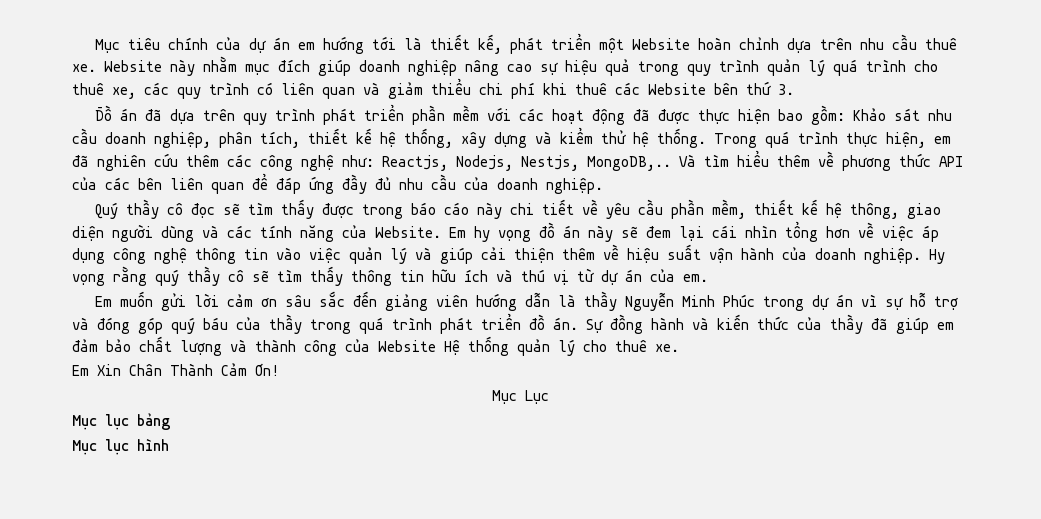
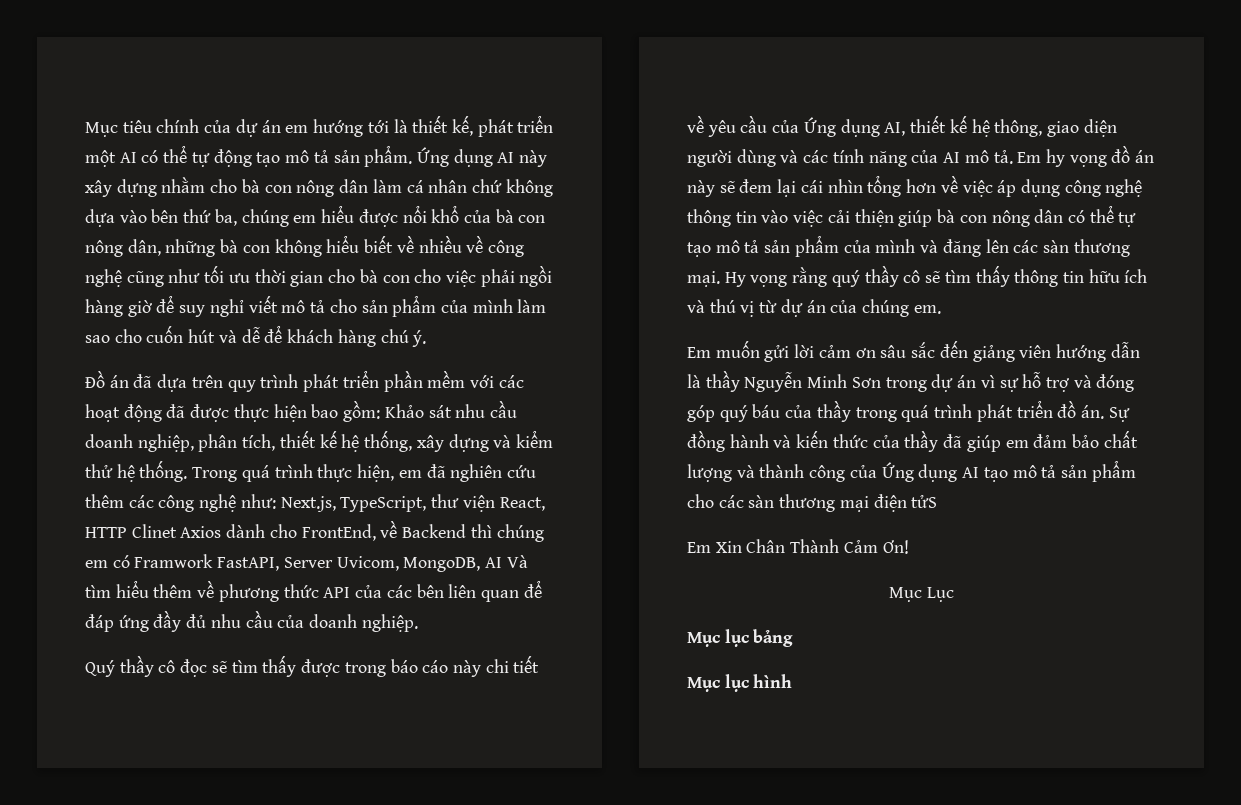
[632,34,958,53] [72,56,938,76] [72,78,794,99] Website hoàn chỉnh dựa trên nhu cầu thuê xe. Website này nhằm mục đích giúp doanh nghiệp nâng cao sự hiệu quả trong quy trình quản lý quá trình cho thuê xe, các quy trình có liên quan và giảm thiểu chi phí khi thuê các Website bên thứ 3. -> [119,145,548,167] [85,177,553,197] [85,205,546,227] [85,235,524,257] [85,265,553,287] [85,295,547,317] [85,325,427,347] AI có thể tự động tạo mô tả sản phẩm. Ứng dụng AI này xây dựng nhằm cho bà con nông dân làm cá nhân chứ không dựa vào bên thứ ba, chúng em hiểu được nổi khổ của bà con nông dân, những bà con không hiểu biết về nhiều về công nghệ cũng như tối ưu thời gian cho bà con cho việc phải ngồi hàng giờ để suy nghỉ viết mô tả cho sản phẩm của mình làm sao cho cuốn hút và dễ để khách hàng chú ý.
[382,155,671,171] Reactjs, Nodejs, Nestjs, MongoDB,.. -> [280,494,545,512] [85,520,544,542] [85,554,503,572] Next.js, TypeScript, thư viện React, HTTP Clinet Axios dành cho FrontEnd, về Backend thì chúng em có Framwork FastAPI, Server Uvicom, MongoDB, AI
[671,199,747,219] phần mềm, -> [772,117,906,137] của Ứng dụng AI,
[375,226,441,238] Website. -> [943,150,1013,164] AI mô tả.
[349,244,921,264] quản lý và giúp cải thiện thêm về hiệu suất vận hành của doanh nghiệp. -> [827,205,1137,227] [687,235,1130,257] [687,271,720,287] cải thiện giúp bà con nông dân có thể tự tạo mô tả sản phẩm của mình và đăng lên các sàn thương mại.
(675, 275) none -> [862,299,910,317] chúng
[723,294,756,307] Phúc -> [851,377,881,388] Sơn
[378,336,679,356] Website Hệ thống quản lý cho thuê xe. -> [881,460,1136,482] [687,494,938,512] Ứng dụng AI tạo mô tả sản phẩm cho các sàn thương mại điện tửS

